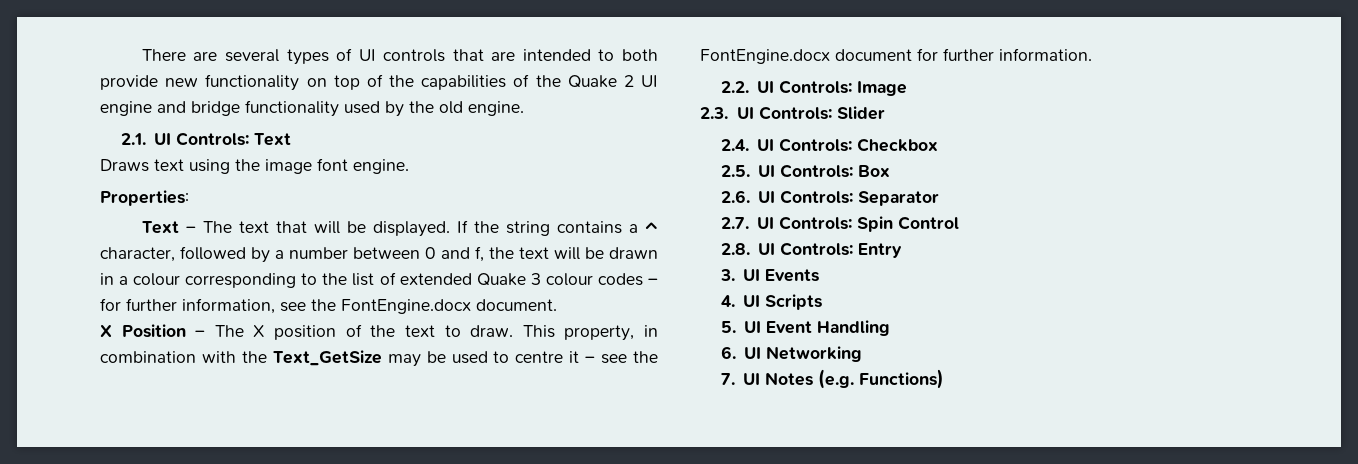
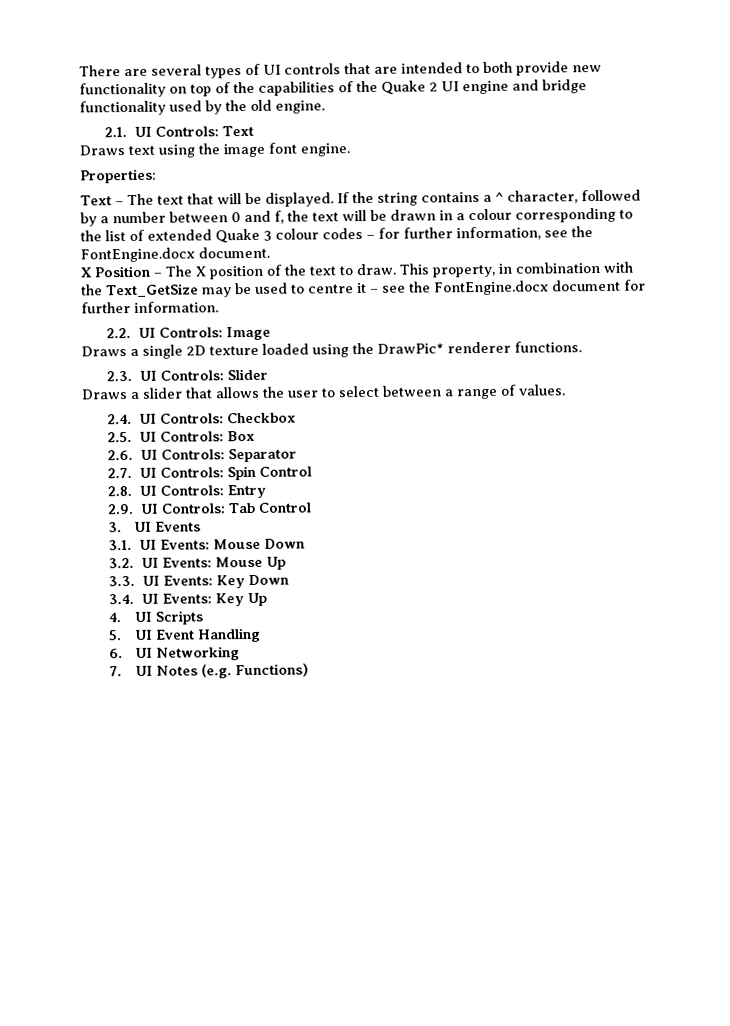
[700,106,885,120] 2.3. UI Controls: Slider -> [81,341,582,359] [106,368,268,382] [81,384,566,400] Draws a single 2D texture loaded using the DrawPic* renderer functions. // 2.3. UI Controls: Slider // Draws a slider that allows the user to select between a range of values.
[719,269,820,282] 3. UI Events -> [107,502,311,515] [108,521,201,533] [108,538,305,551] [108,556,286,570] [108,574,289,589] [108,592,267,607] 2.9. UI Controls: Tab Control // 3. UI Events // 3.1. UI Events: Mouse Down // 3.2. UI Events: Mouse Up // 3.3. UI Events: Key Down // 3.4. UI Events: Key Up

